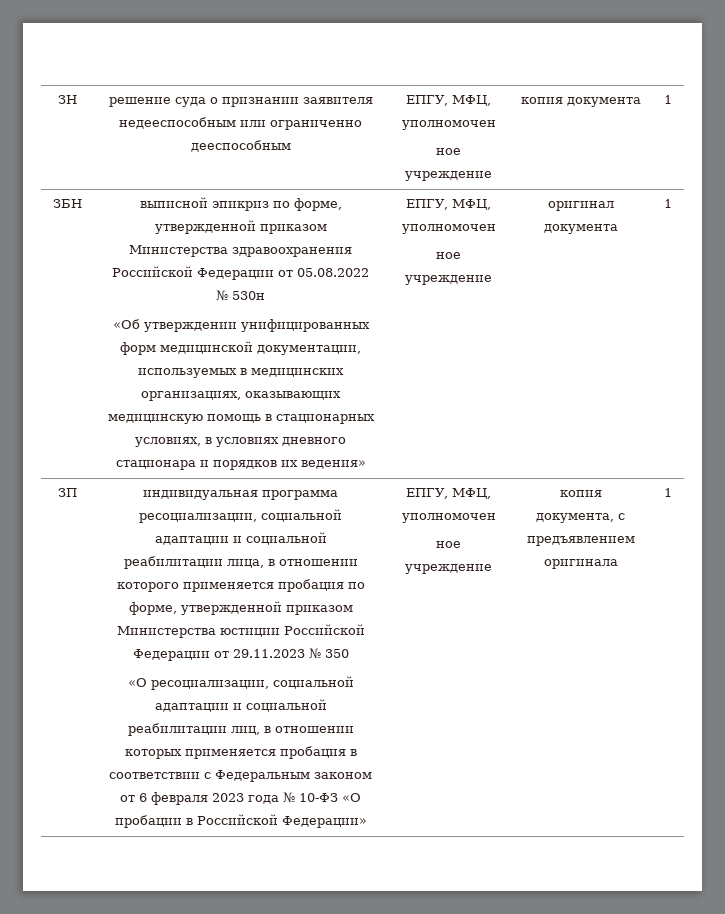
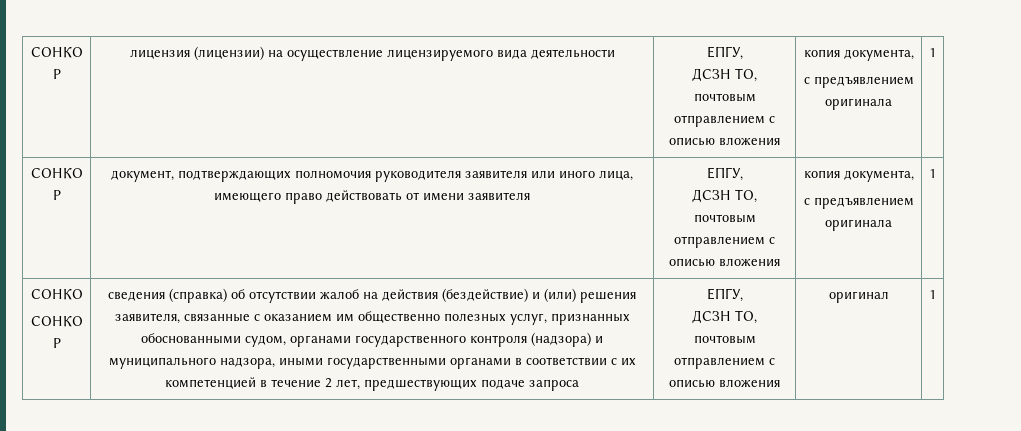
[58,95,77,104] [108,97,373,107] [118,117,362,130] [190,140,291,152] [406,95,491,106] [401,120,496,130] [436,148,461,155] [405,171,492,181] [520,97,641,107] [663,95,672,104] [53,199,82,208] [139,197,342,211] [154,220,327,234] [129,245,352,257] [111,266,369,280] [216,290,265,301] [112,319,370,332] [119,341,361,355] [138,368,344,378] [141,391,341,401] [107,414,375,424] [135,437,346,447] [115,460,366,470] [406,199,491,210] [401,224,496,234] [436,252,461,259] [405,275,492,285] [547,201,614,211] [543,224,618,234] [663,199,672,208] [58,488,77,497] [143,490,338,500] [139,509,342,523] [154,532,327,545] [123,556,358,569] [116,579,365,592] [128,601,353,615] [116,624,365,638] [132,648,349,661] [127,676,354,690] [154,699,327,712] [127,723,354,736] [124,746,357,759] [108,770,372,782] [119,792,361,805] [114,814,367,828] [406,488,491,499] [401,513,496,523] [436,541,461,548] [405,564,492,574] [559,490,602,497] [536,513,625,523] [526,536,635,546] [543,559,618,569] [663,488,672,497] ЗН | решение суда о признании заявителя недееспособным или ограниченно дееспособным | ЕПГУ, МФЦ, уполномочен // ное учреждение | копия документа | 1 // ЗБН | выписной эпикриз по форме, утвержденной приказом Министерства здравоохранения Российской Федерации от 05.08.2022 № 530н // «Об утверждении унифицированных форм медицинской документации, используемых в медицинских организациях, оказывающих медицинскую помощь в стационарных условиях, в условиях дневного стационара и порядков их ведения» | ЕПГУ, МФЦ, уполномочен // ное учреждение | оригинал документа | 1 // ЗП | индивидуальная программа ресоциализации, социальной адаптации и социальной реабилитации лица, в отношении которого применяется пробация по форме, утвержденной приказом Министерства юстиции Российской Федерации от 29.11.2023 № 350 // «О ресоциализации, социальной адаптации и социальной реабилитации лиц, в отношении которых применяется пробация в соответствии с Федеральным законом от 6 февраля 2023 года № 10-ФЗ «О пробации в Российской Федерации» | ЕПГУ, МФЦ, уполномочен // ное учреждение | копия документа, с предъявлением оригинала | 1 -> [30,47,83,58] [52,69,61,79] [129,46,615,61] [706,46,743,60] [692,68,757,82] [693,93,756,102] [674,115,775,127] [669,137,780,146] [803,49,914,61] [803,76,914,88] [825,98,892,110] [929,48,936,57] [30,168,83,179] [52,190,61,200] [111,170,633,182] [214,190,530,204] [706,167,743,181] [692,189,757,203] [693,214,756,223] [674,236,775,248] [669,258,780,267] [803,170,914,182] [803,197,914,209] [825,219,892,231] [929,169,936,178] [30,289,83,300] [30,316,83,327] [52,338,61,348] [108,288,636,303] [114,311,630,325] [141,332,603,347] [108,357,636,369] [165,377,579,391] [706,288,743,302] [692,310,757,324] [693,335,756,344] [674,357,775,369] [669,379,780,388] [828,291,889,303] [929,290,936,299] СОНКО Р | лицензия (лицензии) на осуществление лицензируемого вида деятельности | ЕПГУ, // ДСЗН ТО, почтовым отправлением с описью вложения | копия документа, // с предъявлением оригинала | 1 // СОНКО Р | документ, подтверждающих полномочия руководителя заявителя или иного лица, имеющего право действовать от имени заявителя | ЕПГУ, // ДСЗН ТО, почтовым отправлением с описью вложения | копия документа, // с предъявлением оригинала | 1 // СОНКО // СОНКО Р | сведения (справка) об отсутствии жалоб на действия (бездействие) и (или) решения заявителя, связанные с оказанием им общественно полезных услуг, признанных обоснованными судом, органами государственного контроля (надзора) и муниципального надзора, иными государственными органами в соответствии с их компетенцией в течение 2 лет, предшествующих подаче запроса | ЕПГУ, // ДСЗН ТО, почтовым отправлением с описью вложения | оригинал | 1

